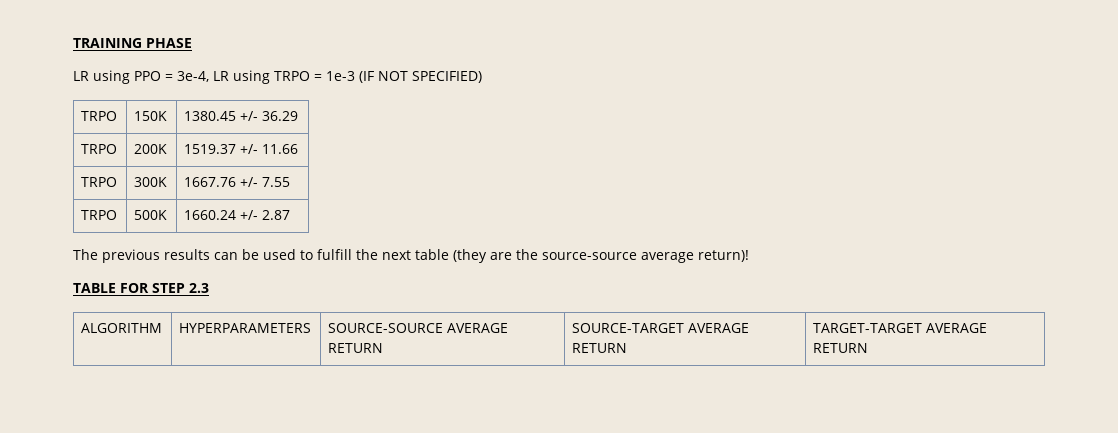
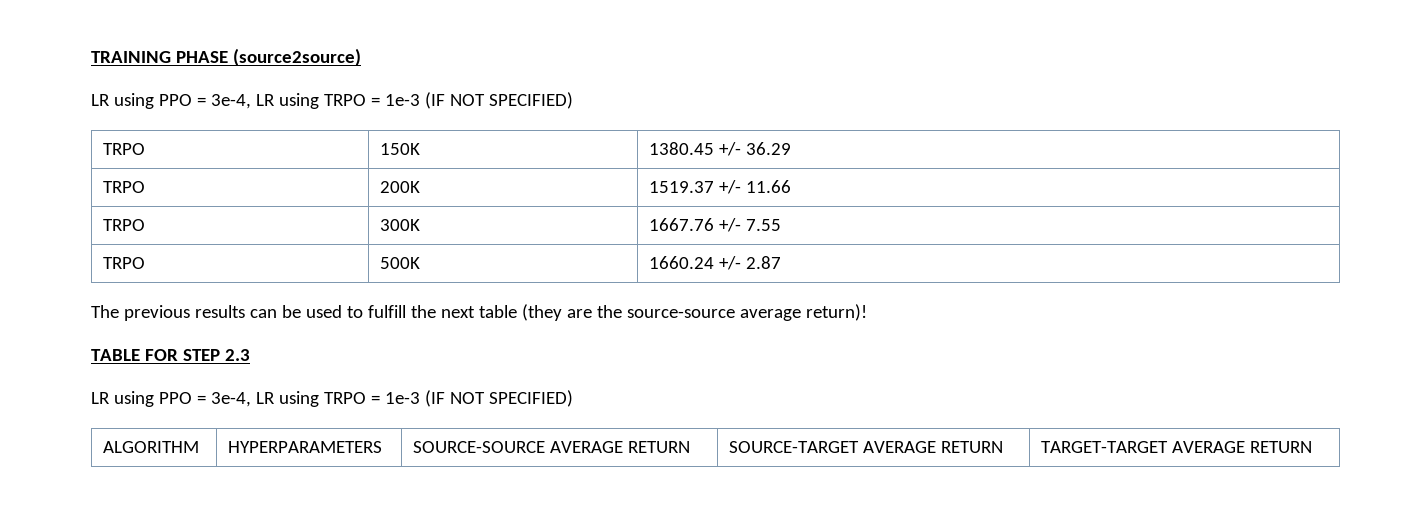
(192, 43) none -> [232,48,361,66] (source2source)
(209, 288) none -> [91,390,573,407] // LR using PPO = 3e-4, LR using TRPO = 1e-3 (IF NOT SPECIFIED)

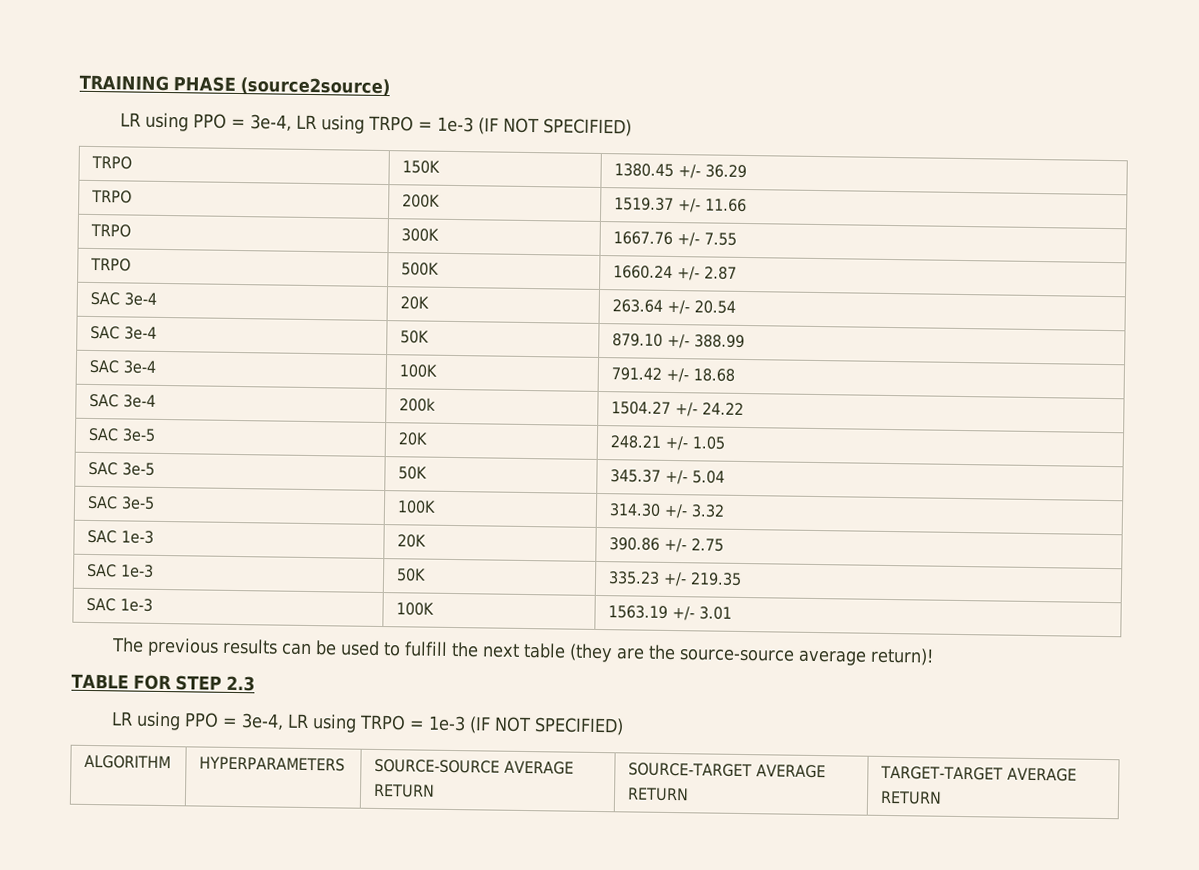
(782, 262) none -> [90,291,158,306] [400,296,430,310] [612,299,737,315] [90,325,158,340] [400,330,430,344] [612,333,746,349] [89,359,157,374] [399,364,438,378] [611,367,736,383] [89,393,157,408] [399,397,437,412] [611,401,745,417] [88,427,157,442] [398,432,429,446] [610,435,726,451] [88,461,156,476] [398,466,428,480] [610,469,726,485] [87,495,156,510] [397,500,437,514] [609,503,726,519] [87,529,155,544] [397,534,427,548] [609,537,725,553] [86,563,155,578] [396,568,427,582] [608,571,743,587] [86,597,154,612] [396,602,435,616] [608,605,733,621] // SAC 3e-4 | 20K | 263.64 +/- 20.54 // SAC 3e-4 | 50K | 879.10 +/- 388.99 // SAC 3e-4 | 100K | 791.42 +/- 18.68 // SAC 3e-4 | 200k | 1504.27 +/- 24.22 // SAC 3e-5 | 20K | 248.21 +/- 1.05 // SAC 3e-5 | 50K | 345.37 +/- 5.04 // SAC 3e-5 | 100K | 314.30 +/- 3.32 // SAC 1e-3 | 20K | 390.86 +/- 2.75 // SAC 1e-3 | 50K | 335.23 +/- 219.35 // SAC 1e-3 | 100K | 1563.19 +/- 3.01

